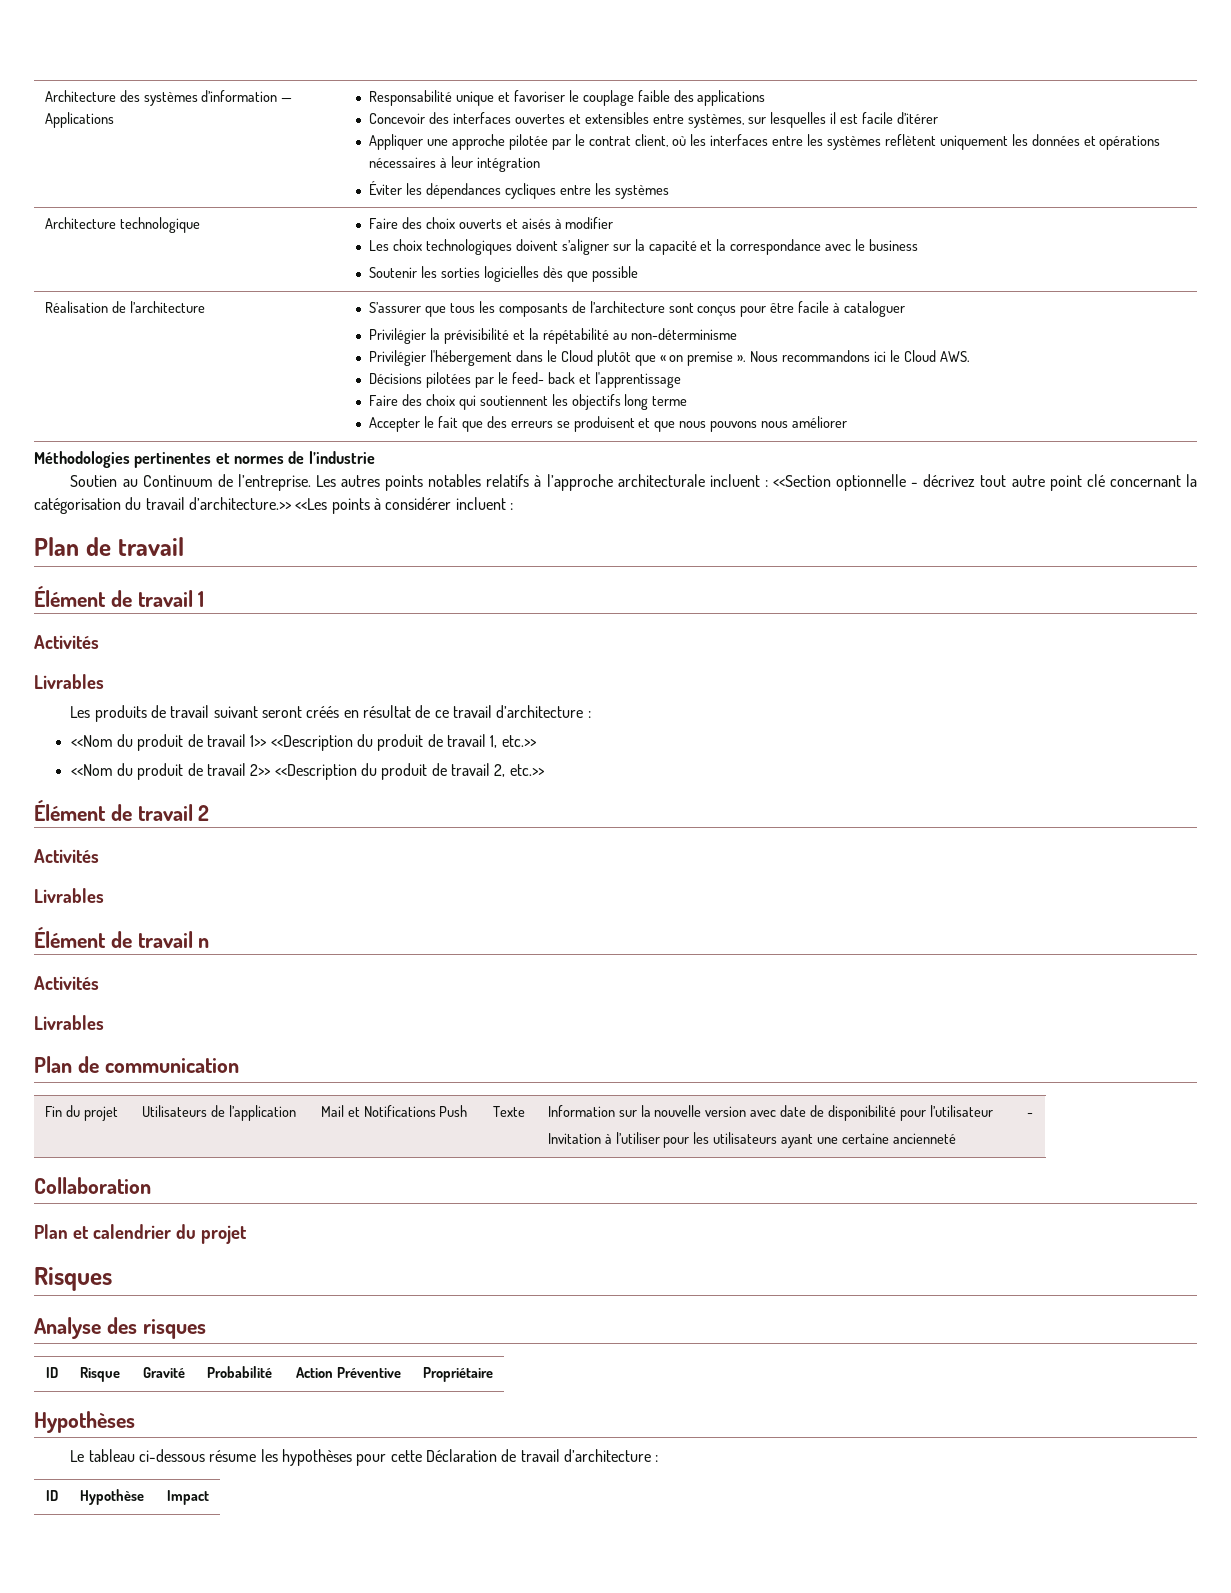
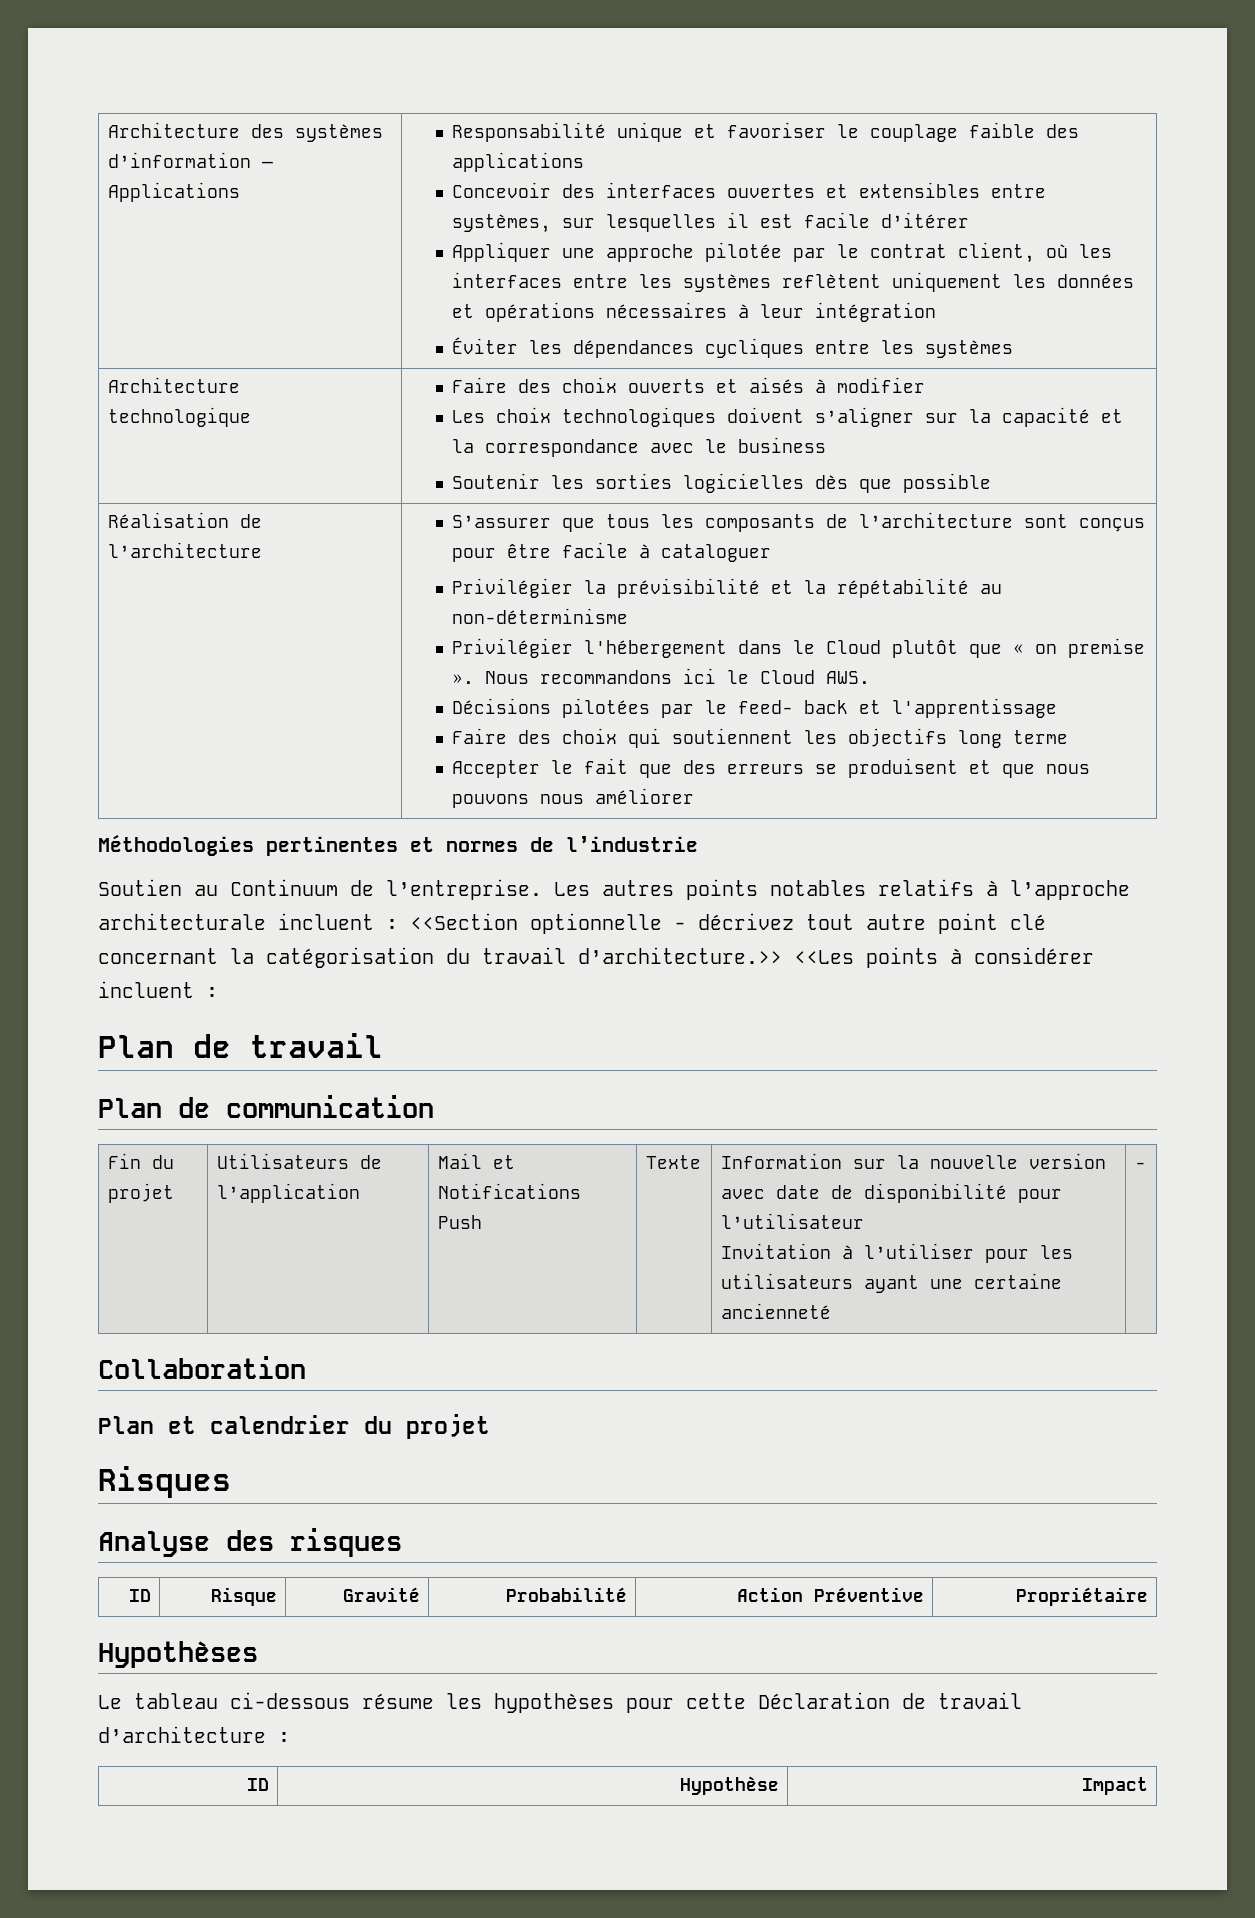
[34,586,205,607] [34,635,99,649] [34,674,104,689] [70,705,591,722] [70,734,537,751] [70,763,545,780] [34,800,210,821] [34,849,99,863] [34,888,104,903] [34,927,210,948] [34,976,99,990] [34,1015,104,1030] // Élément de travail 1 // Activités // Livrables // Les produits de travail suivant seront créés en résultat de ce travail d’architecture : // <<Nom du produit de travail 1>> <<Description du produit de travail 1, etc.>> // <<Nom du produit de travail 2>> <<Description du produit de travail 2, etc.>> // Élément de travail 2 // Activités // Livrables // Élément de travail n // Activités // Livrables -> (383, 1045) none

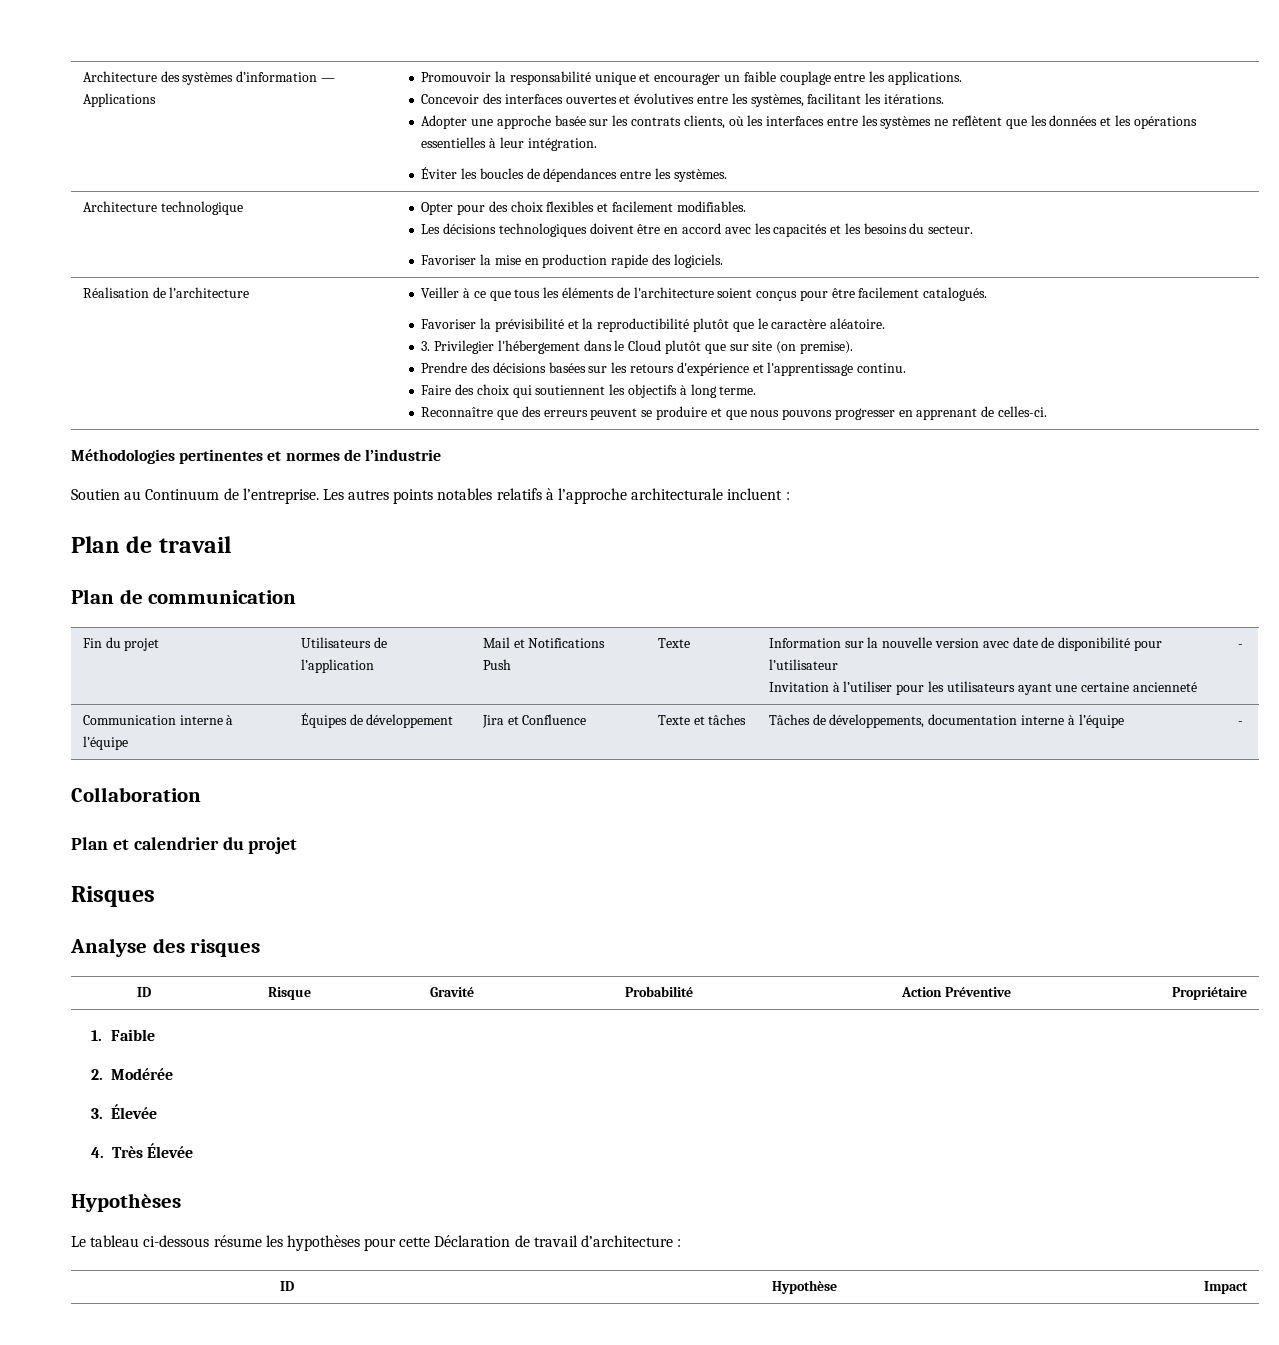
[452,122,1080,142] [452,152,585,172] Responsabilité unique et favoriser le couplage faible des applications -> [421,71,962,85] Promouvoir la responsabilité unique et encourager un faible couplage entre les applications.
[859,182,1047,198] [452,212,970,233] [452,242,1036,263] extensibles entre systèmes, sur lesquelles il est facile d’itérer // Appliquer une approche pilotée par le contrat client, -> [634,93,944,107] [421,115,725,129] évolutives entre les systèmes, facilitant les itérations. // Adopter une approche basée sur les contrats clients,
[782,272,1135,292] [452,302,728,322] reflètent uniquement les données et opérations nécessaires -> [934,115,1197,129] [421,137,487,148] ne reflètent que les données et les opérations essentielles
[815,302,937,322] intégration -> [527,138,597,151] intégration.
[573,338,1014,358] dépendances cycliques entre les systèmes -> [479,168,727,182] boucles de dépendances entre les systèmes.
[452,377,926,393] [452,407,552,423] Faire des choix ouverts et aisés à modifier // Les choix -> [421,201,746,215] [421,223,497,234] Opter pour des choix flexibles et facilement modifiables. // Les décisions
[815,407,1124,427] [452,437,827,457] [452,473,992,493] s’aligner sur la capacité et la correspondance avec le business // Soutenir les sorties logicielles dès que possible -> [637,223,974,237] [421,254,723,268] être en accord avec les capacités et les besoins du secteur. // Favoriser la mise en production rapide des logiciels.
[452,515,552,528] S’assurer -> [421,287,486,298] Veiller à ce
[705,512,1069,532] composants de l’architecture sont -> [562,287,753,298] éléments de l'architecture soient
[562,542,772,562] [452,578,1003,598] [452,608,629,624] [452,638,574,658] facile à cataloguer // Privilégier la prévisibilité et la répétabilité au non-déterminisme // Privilégier -> [858,287,988,301] [421,318,886,332] [421,340,495,354] facilement catalogués. // Favoriser la prévisibilité et la reproductibilité plutôt que le caractère aléatoire. // 3. Privilegier
[1013,638,1146,658] [452,668,871,684] [452,698,849,718] « on premise ». Nous recommandons ici le Cloud AWS. // Décisions pilotées par le feed- back -> [729,341,853,354] [421,362,749,376] sur site (on premise). // Prendre des décisions basées sur les retours d'expérience
(1058, 708) none -> [857,363,907,373] continu.
[958,730,1069,748] [452,758,1091,778] [452,788,695,808] long terme // Accepter le fait que des erreurs se produisent et que nous pouvons nous améliorer -> [679,384,757,398] [421,406,1048,420] à long terme. // Reconnaître que des erreurs peuvent se produire et que nous pouvons progresser en apprenant de celles-ci.
[410,913,1046,934] [98,947,1094,968] [98,981,218,998] <<Section optionnelle - décrivez tout autre point clé concernant la catégorisation du travail d’architecture.>> <<Les points à considérer incluent : -> (790, 496) none
(1146, 1165) none -> [82,715,234,725] [82,736,128,750] [300,713,454,728] [481,714,587,728] [657,714,747,725] [768,714,1124,728] [1237,721,1243,725] // Communication interne à l’équipe | Équipes de développement | Jira et Confluence | Texte et tâches | Tâches de développements, documentation interne à l’équipe | -
(1148, 1596) none -> [91,1029,156,1041] [91,1068,174,1080] [91,1104,158,1119] [91,1143,194,1158] // 1. Faible // 2. Modérée // 3. Élevée // 4. Très Élevée

